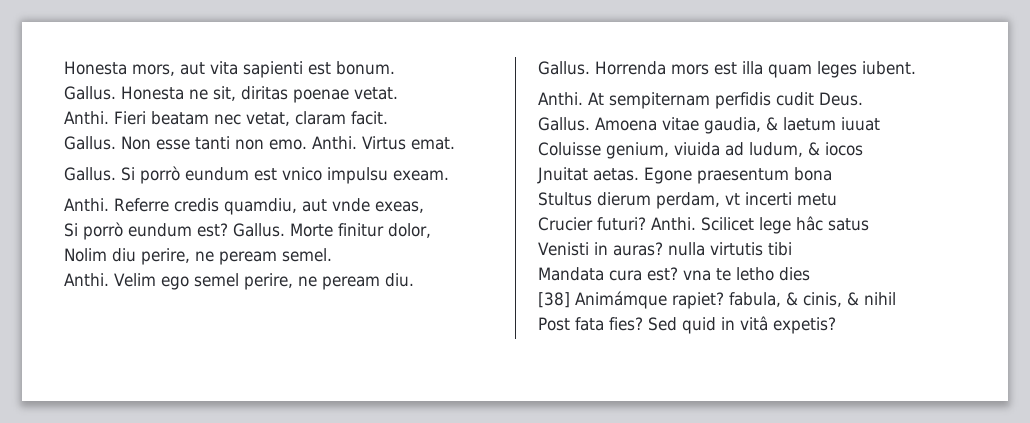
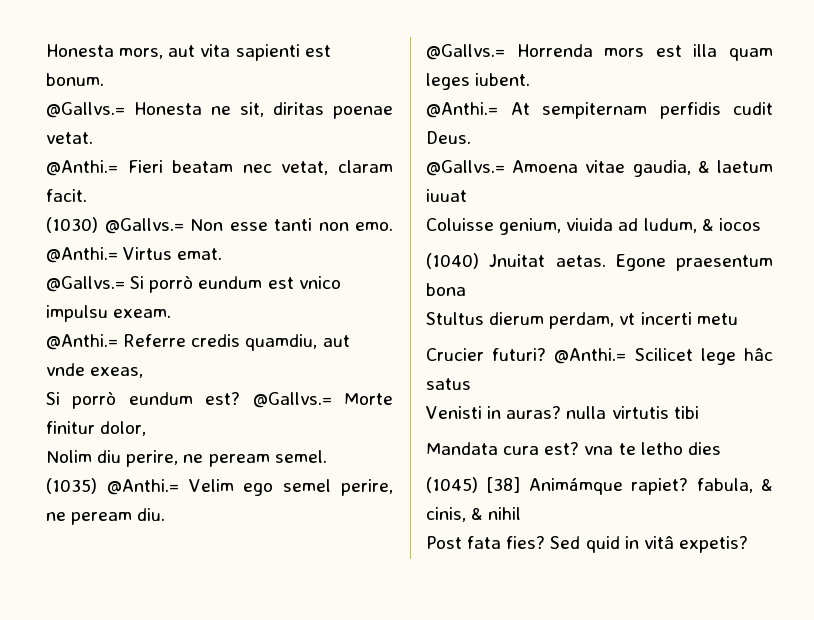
[64,86,116,100] Gallus. -> [46,102,125,118] @Gallvs.=
[64,111,109,124] Anthi. -> [46,160,118,176] @Anthi.=
[64,136,116,150] Gallus. -> [46,217,184,234] (1030) @Gallvs.=
[312,136,357,149] Anthi. -> [46,247,118,263] @Anthi.=
[64,167,116,181] Gallus. -> [46,276,125,292] @Gallvs.=
[64,198,109,211] Anthi. -> [46,334,118,350] @Anthi.=
[233,223,285,237] Gallus. -> [252,392,332,408] @Gallvs.=
[64,273,109,286] Anthi. -> [46,478,179,495] (1035) @Anthi.=
[538,61,590,75] Gallus. -> [426,44,505,60] @Gallvs.=
[538,92,583,105] Anthi. -> [426,102,498,118] @Anthi.=
[538,117,590,131] Gallus. -> [426,160,505,176] @Gallvs.=
(863, 149) none -> [426,253,479,269] (1040)
[651,217,696,230] Anthi. -> [554,348,627,364] @Anthi.=
(810, 274) none -> [426,477,478,493] (1045)

